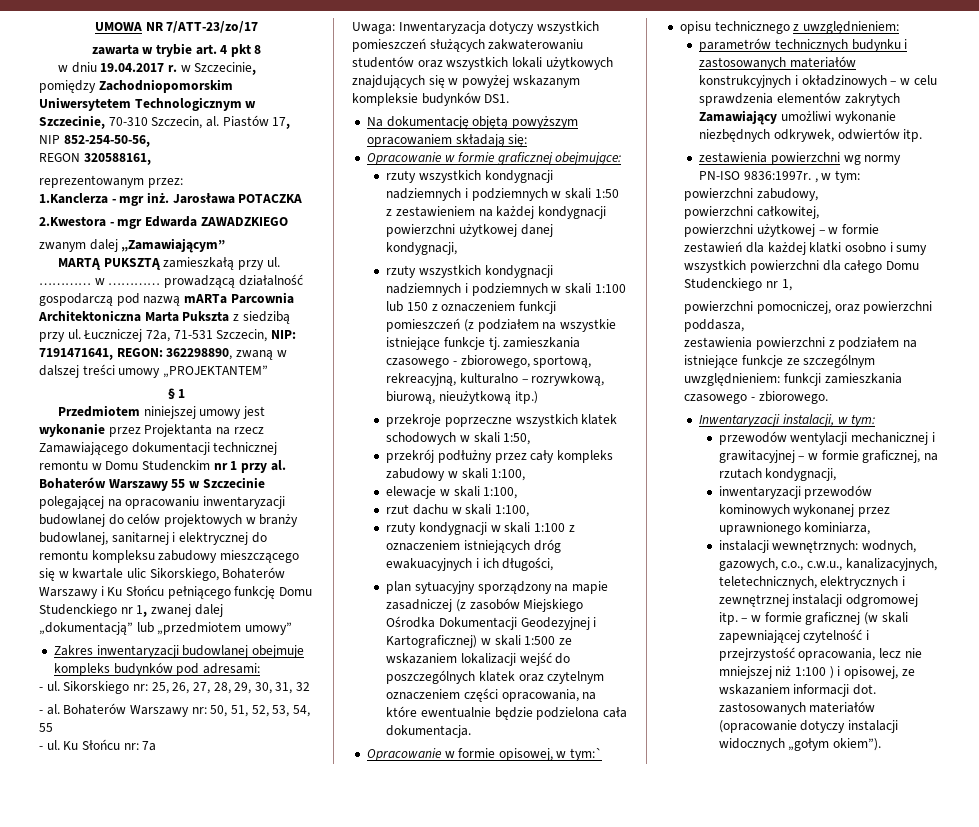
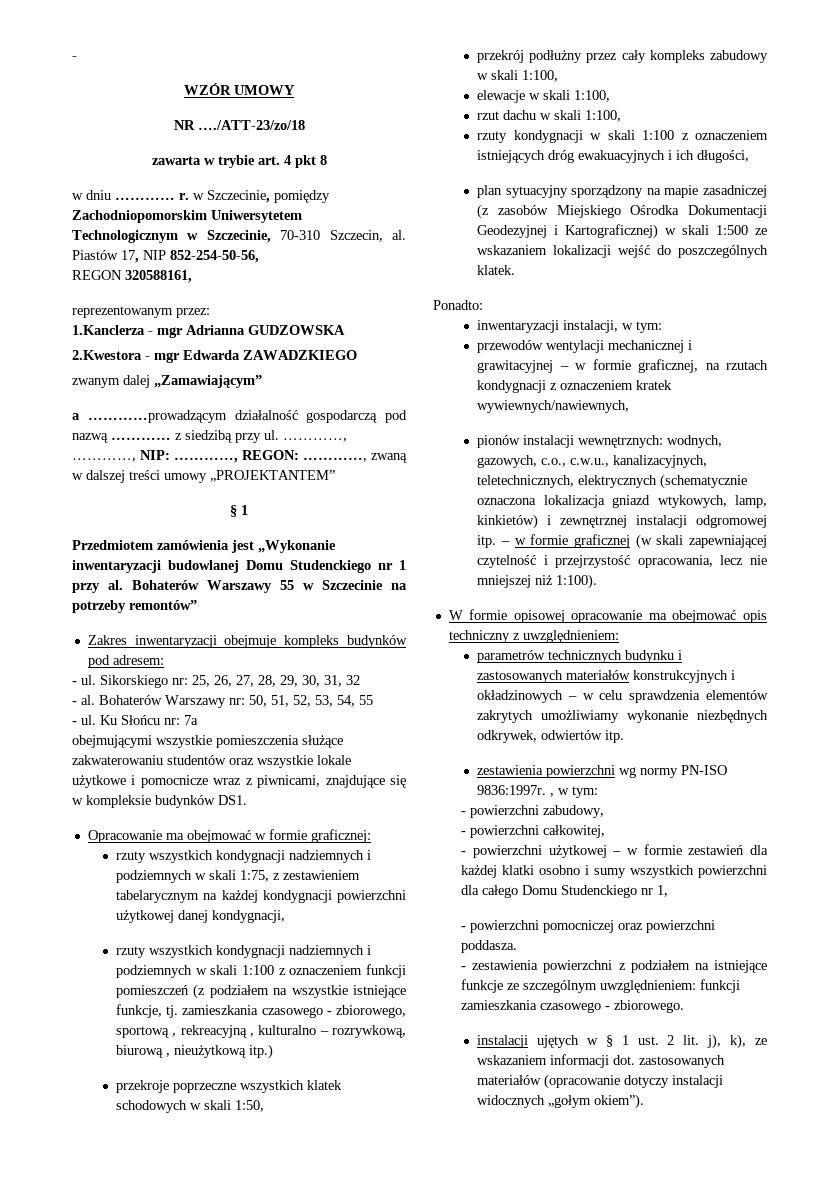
[94,21,259,33] UMOWA NR 7/ATT-23/zo/17 -> [72,56,77,60] [184,83,295,95] [173,120,305,130] - // WZÓR UMOWY // NR …./ATT-23/zo/18
[100,63,165,72] 19.04.2017 -> [115,197,175,200] …………
[146,192,303,204] inż. Jarosława POTACZKA -> [186,325,345,335] Adrianna GUDZOWSKA
[57,257,280,270] [39,274,303,288] [39,292,294,306] [38,310,290,324] [39,329,296,342] [39,348,233,360] MARTĄ PUKSZTĄ zamieszkałą przy ul. ………… w ………… prowadzącą działalność gospodarczą pod nazwą mARTa Parcownia Architektoniczna Marta Pukszta z siedzibą przy ul. Łuczniczej 72a, 71-531 Szczecin, NIP: 7191471641, REGON: 362298890, -> [72,410,407,423] [72,430,347,443] [72,450,367,463] a …………prowadzącym działalność gospodarczą pod nazwą ………… z siedzibą przy ul. …………, …………, NIP: …………, REGON: …………,
[143,406,265,419] [39,423,264,437] [39,442,278,455] [39,460,210,471] niniejszej umowy jest wykonanie przez Projektanta na rzecz Zamawiającego dokumentacji technicznej remontu w Domu Studenckim -> [157,540,336,553] [72,560,371,573] zamówienia jest „Wykonanie inwentaryzacji budowlanej Domu Studenckiego
[39,496,285,509] [39,513,299,527] [39,532,267,545] [39,550,299,563] [39,567,286,581] [39,585,312,599] [39,604,223,617] [39,622,292,635] polegającej na opracowaniu inwentaryzacji budowlanej do celów projektowych w branży budowlanej, sanitarnej i elektrycznej do remontu kompleksu zabudowy mieszczącego się w kwartale ulic Sikorskiego, Bohaterów Warszawy i Ku Słońcu pełniącego funkcję Domu Studenckiego nr 1, zwanej dalej „dokumentacją” lub „przedmiotem umowy” -> [391,583,407,590] [72,600,197,613] na potrzeby remontów”
[182,645,249,658] budowlanej -> (217, 641) none
[202,663,260,674] adresami: -> [112,655,164,665] adresem:
[352,21,599,34] [352,38,584,52] [352,56,613,70] [352,75,580,88] [352,92,510,106] [366,116,578,129] [366,134,528,147] [366,152,622,165] [386,170,553,183] [386,188,619,201] Uwaga: Inwentaryzacja dotyczy wszystkich pomieszczeń służących zakwaterowaniu studentów oraz wszystkich lokali użytkowych znajdujących się w powyżej wskazanym kompleksie budynków DS1. // Na dokumentację objętą powyższym opracowaniem składają się: // Opracowanie w formie graficznej obejmujące: // rzuty wszystkich kondygnacji nadziemnych i podziemnych w skali 1:50 -> [72,735,343,748] [72,755,351,768] [72,775,406,788] [72,795,247,808] [87,829,371,843] [116,850,372,863] [116,870,270,883] obejmującymi wszystkie pomieszczenia służące zakwaterowaniu studentów oraz wszystkie lokale użytkowe i pomocnicze wraz z piwnicami, znajdujące się w kompleksie budynków DS1. // Opracowanie ma obejmować w formie graficznej: // rzuty wszystkich kondygnacji nadziemnych i podziemnych w skali 1:75,
(475, 211) none -> [116,890,200,903] tabelarycznym
[386,301,428,312] lub 150 -> (275, 970) none
[443,337,485,350] funkcje -> [116,1004,163,1018] funkcje,
[533,355,592,368] [386,373,457,386] sportową, rekreacyjną, -> [116,1025,255,1038] sportową , rekreacyjną ,
[386,391,436,404] biurową, -> [116,1045,171,1058] biurową ,
[478,671,605,684] [386,688,597,702] [386,706,627,720] [386,725,472,738] [366,748,603,761] [679,21,790,34] klatek oraz czytelnym oznaczeniem części opracowania, na które ewentualnie będzie podzielona cała dokumentacja. // Opracowanie w formie opisowej, w tym:` // opisu technicznego -> [477,265,516,275] [433,300,483,310] [477,320,663,333] [477,340,693,353] [477,359,768,373] [477,380,673,393] [477,400,630,413] [477,435,723,448] [477,455,708,468] [477,474,748,489] [477,495,767,508] [477,514,767,529] [477,534,767,549] [477,555,767,568] [477,574,598,589] [448,609,767,623] [448,630,510,643] klatek. // Ponadto: // inwentaryzacji instalacji, w tym: // przewodów wentylacji mechanicznej i grawitacyjnej – w formie graficznej, na rzutach kondygnacji z oznaczeniem kratek wywiewnych/nawiewnych, // pionów instalacji wewnętrznych: wodnych, gazowych, c.o., c.w.u., kanalizacyjnych, teletechnicznych, elektrycznych (schematycznie oznaczona lokalizacja gniazd wtykowych, lamp, kinkietów) i zewnętrznej instalacji odgromowej itp. – w formie graficznej (w skali zapewniającej czytelność i przejrzystość opracowania, lecz nie mniejszej niż 1:100). // W formie opisowej opracowanie ma obejmować opis techniczny
[699,110,831,125] Zamawiający umożliwi -> [541,710,620,723] umożliwiamy
(860, 176) none -> [461,811,467,815] -
(819, 194) none -> [461,831,467,835] -
(820, 212) none -> [461,851,467,855] -
[684,301,933,314] [684,319,745,332] powierzchni pomocniczej, oraz powierzchni poddasza, // -> [461,920,716,933] [461,940,518,953] [461,966,467,970] - powierzchni pomocniczej oraz powierzchni poddasza. // -
[699,414,876,427] [718,431,935,445] [718,450,938,463] [718,468,837,481] [718,485,873,499] [718,504,891,517] [718,522,871,535] [718,540,917,553] [718,558,937,571] [718,576,906,589] [718,594,919,607] [718,612,908,625] [718,629,870,643] [718,647,922,661] [718,666,898,679] Inwentaryzacji instalacji, w tym: // przewodów wentylacji mechanicznej i grawitacyjnej – w formie graficznej, na rzutach kondygnacji, // inwentaryzacji przewodów kominowych wykonanej przez uprawnionego kominiarza, // instalacji wewnętrznych: wodnych, gazowych, c.o., c.w.u., kanalizacyjnych, teletechnicznych, elektrycznych i zewnętrznej instalacji odgromowej itp. – w formie graficznej (w skali zapewniającej czytelność i przejrzystość opracowania, lecz nie mniejszej niż 1:100 ) i opisowej, -> [477,1034,747,1049] instalacji ujętych w § 1 ust. 2 lit. j), k),

